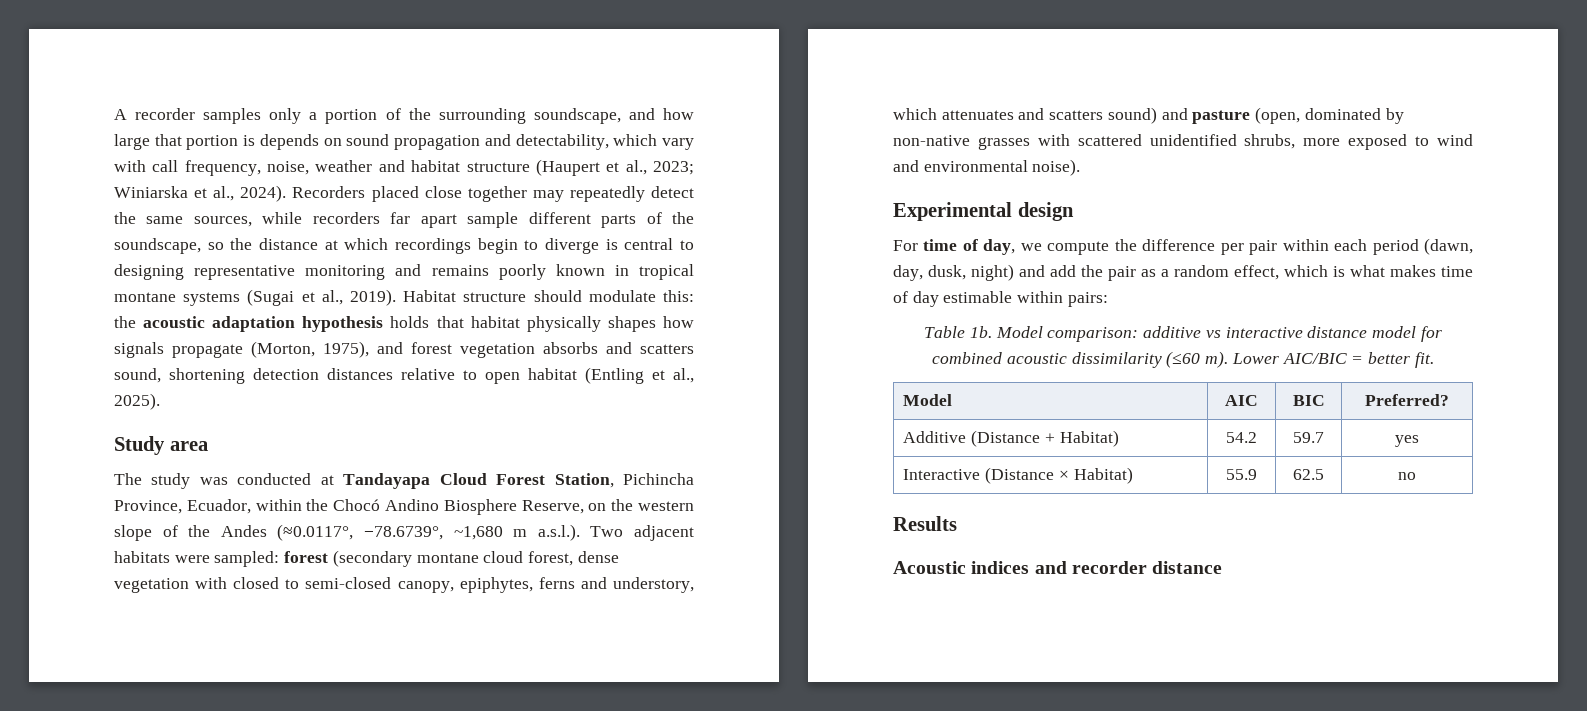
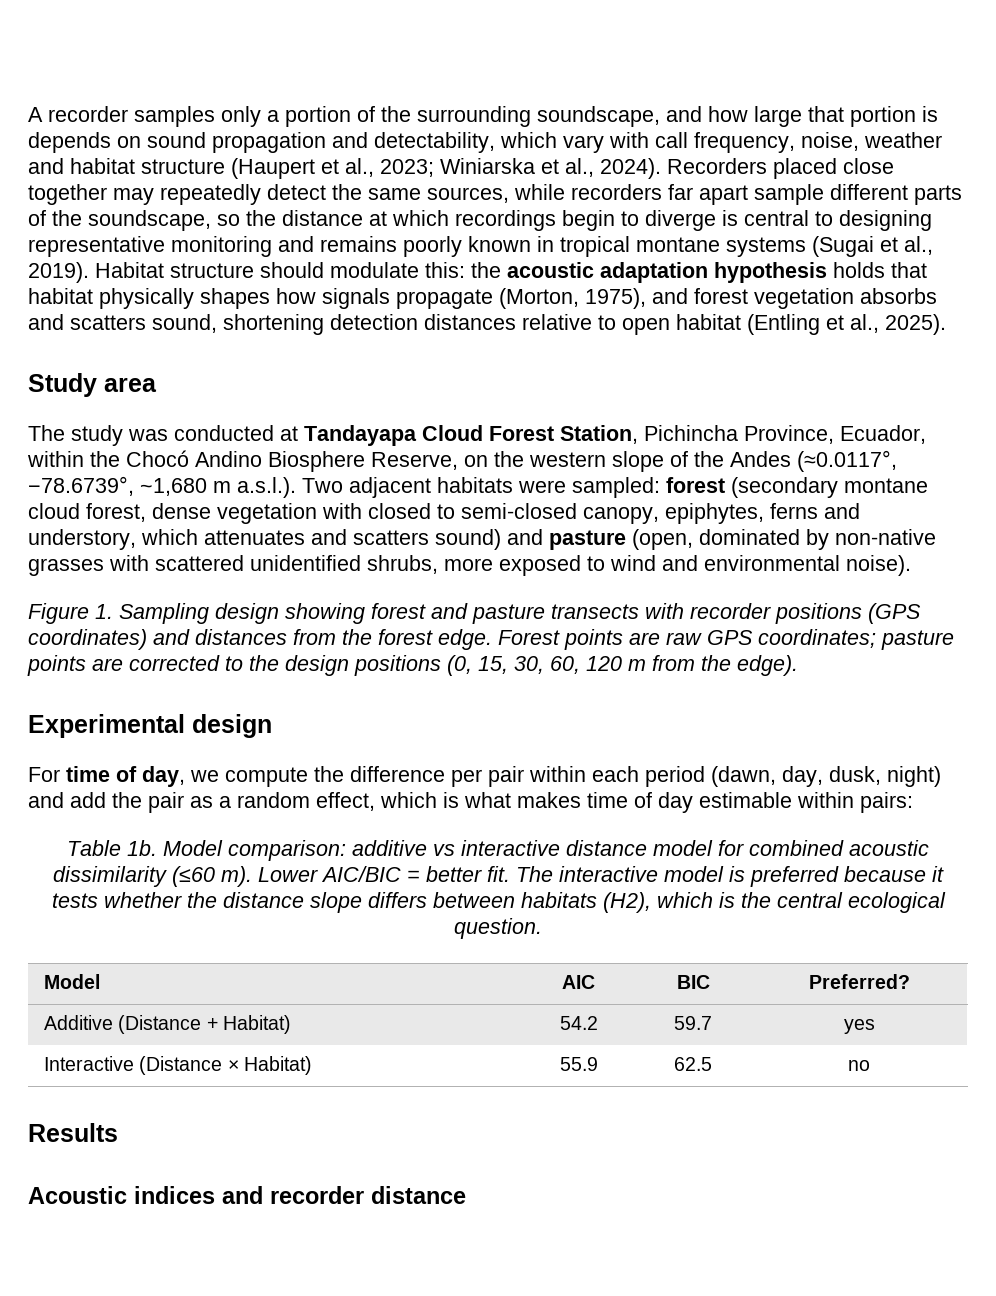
(1081, 167) none -> [28,603,921,624] [28,629,954,650] [27,655,798,676] // Figure 1. Sampling design showing forest and pasture transects with recorder positions (GPS coordinates) and distances from the forest edge. Forest points are raw GPS coordinates; pasture points are corrected to the design positions (0, 15, 30, 60, 120 m from the edge).
(1434, 360) none -> [516,866,944,887] [51,892,946,913] [454,918,542,939] The interactive model is preferred because it tests whether the distance slope differs between habitats (H2), which is the central ecological question.

